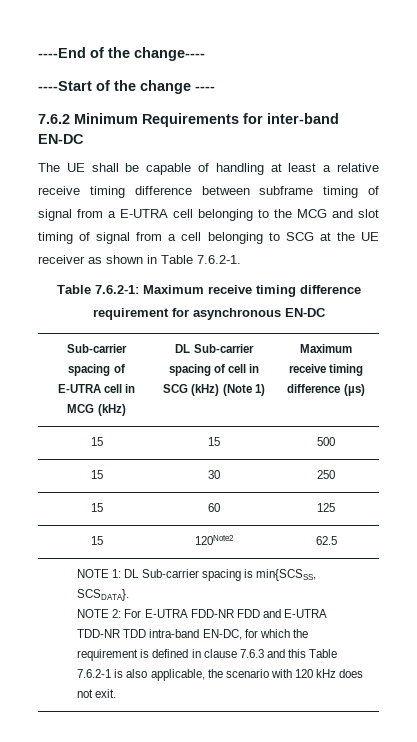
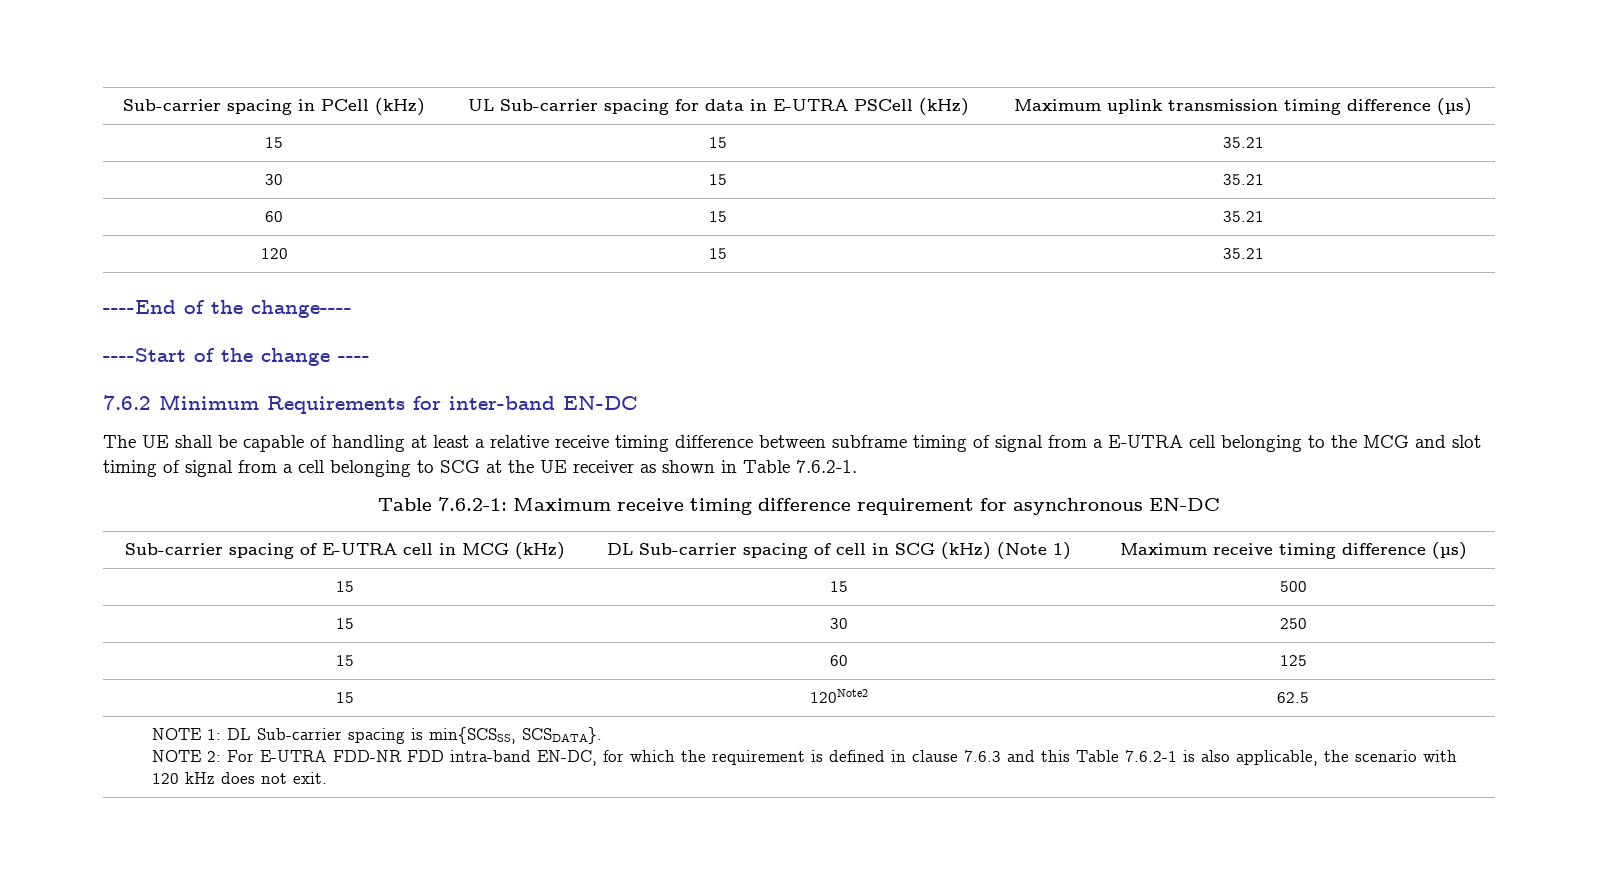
(38, 52) none -> [122,98,425,116] [467,98,969,116] [1013,98,1472,116] [265,137,283,148] [708,137,727,148] [1222,137,1264,148] [265,174,283,185] [708,174,727,185] [1222,174,1264,185] [265,211,283,222] [708,211,727,222] [1222,211,1264,222] [260,248,288,259] [708,248,727,259] [1222,248,1264,259] Sub-carrier spacing in PCell (kHz) | UL Sub-carrier spacing for data in E-UTRA PSCell (kHz) | Maximum uplink transmission timing difference (µs) // 15 | 15 | 35.21 // 30 | 15 | 35.21 // 60 | 15 | 35.21 // 120 | 15 | 35.21 //
[262,609,328,618] [77,629,147,638] and E-UTRA TDD-NR TDD -> (445, 756) none

